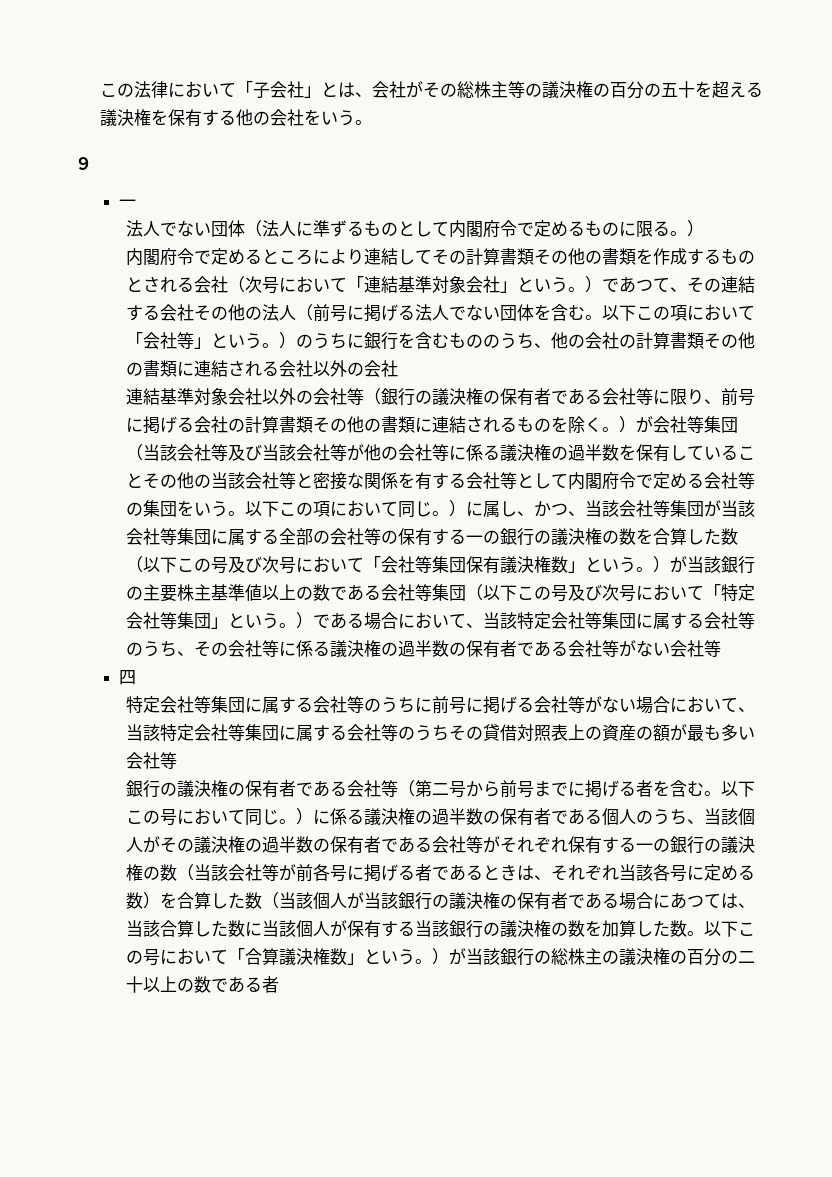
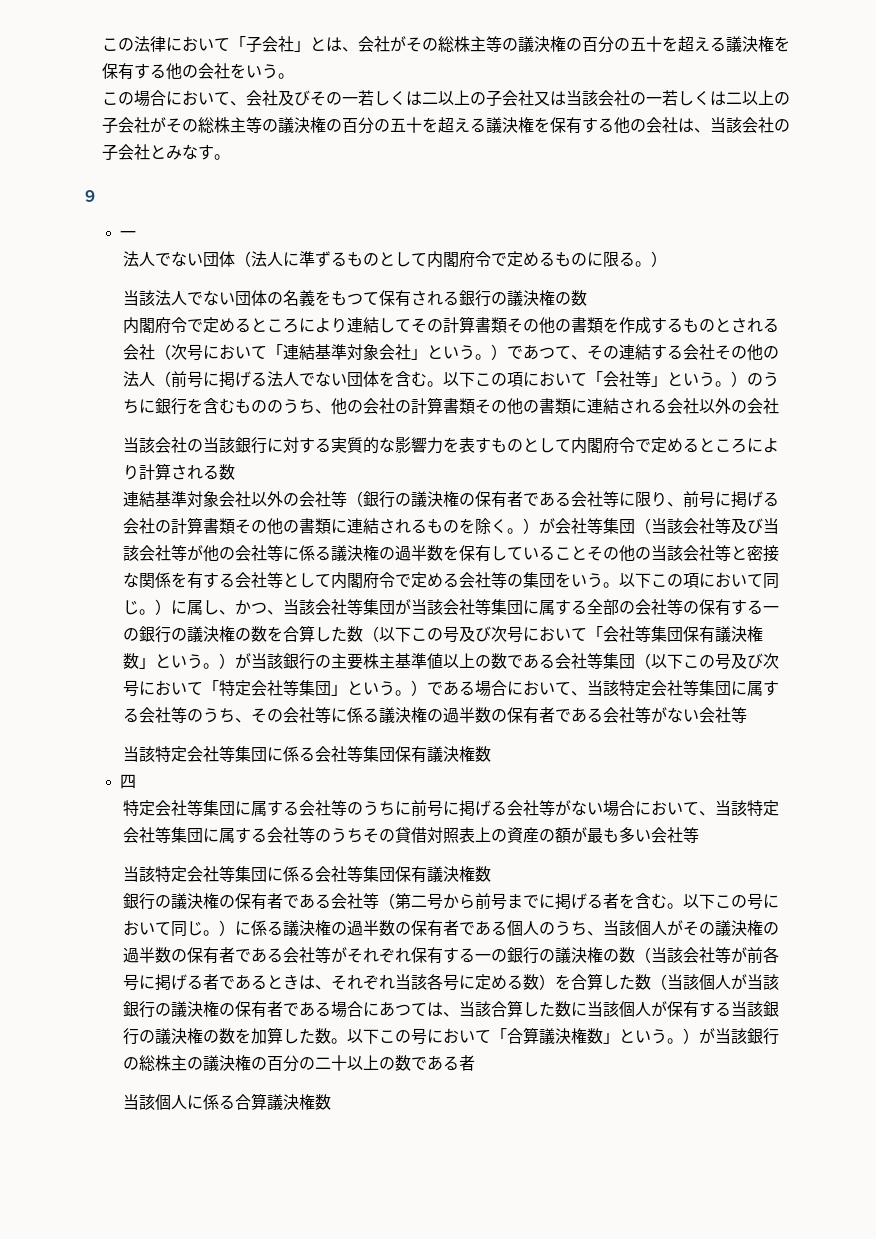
(373, 122) none -> [102,90,791,107] [102,117,791,134] [102,144,231,161] // この場合において、会社及びその一若しくは二以上の子会社又は当該会社の一若しくは二以上の子会社がその総株主等の議決権の百分の五十を超える議決権を保有する他の会社は、当該会社の子会社とみなす。
(704, 228) none -> [122,290,587,307] // 当該法人でない団体の名義をもつて保有される銀行の議決権の数
(398, 368) none -> [122,437,779,454] [122,463,235,480] // 当該会社の当該銀行に対する実質的な影響力を表すものとして内閣府令で定めるところにより計算される数
(721, 648) none -> [122,746,491,763] // 当該特定会社等集団に係る会社等集団保有議決権数
(177, 760) none -> [122,866,491,883] // 当該特定会社等集団に係る会社等集団保有議決権数
(279, 984) none -> [122,1093,331,1110] // 当該個人に係る合算議決権数

